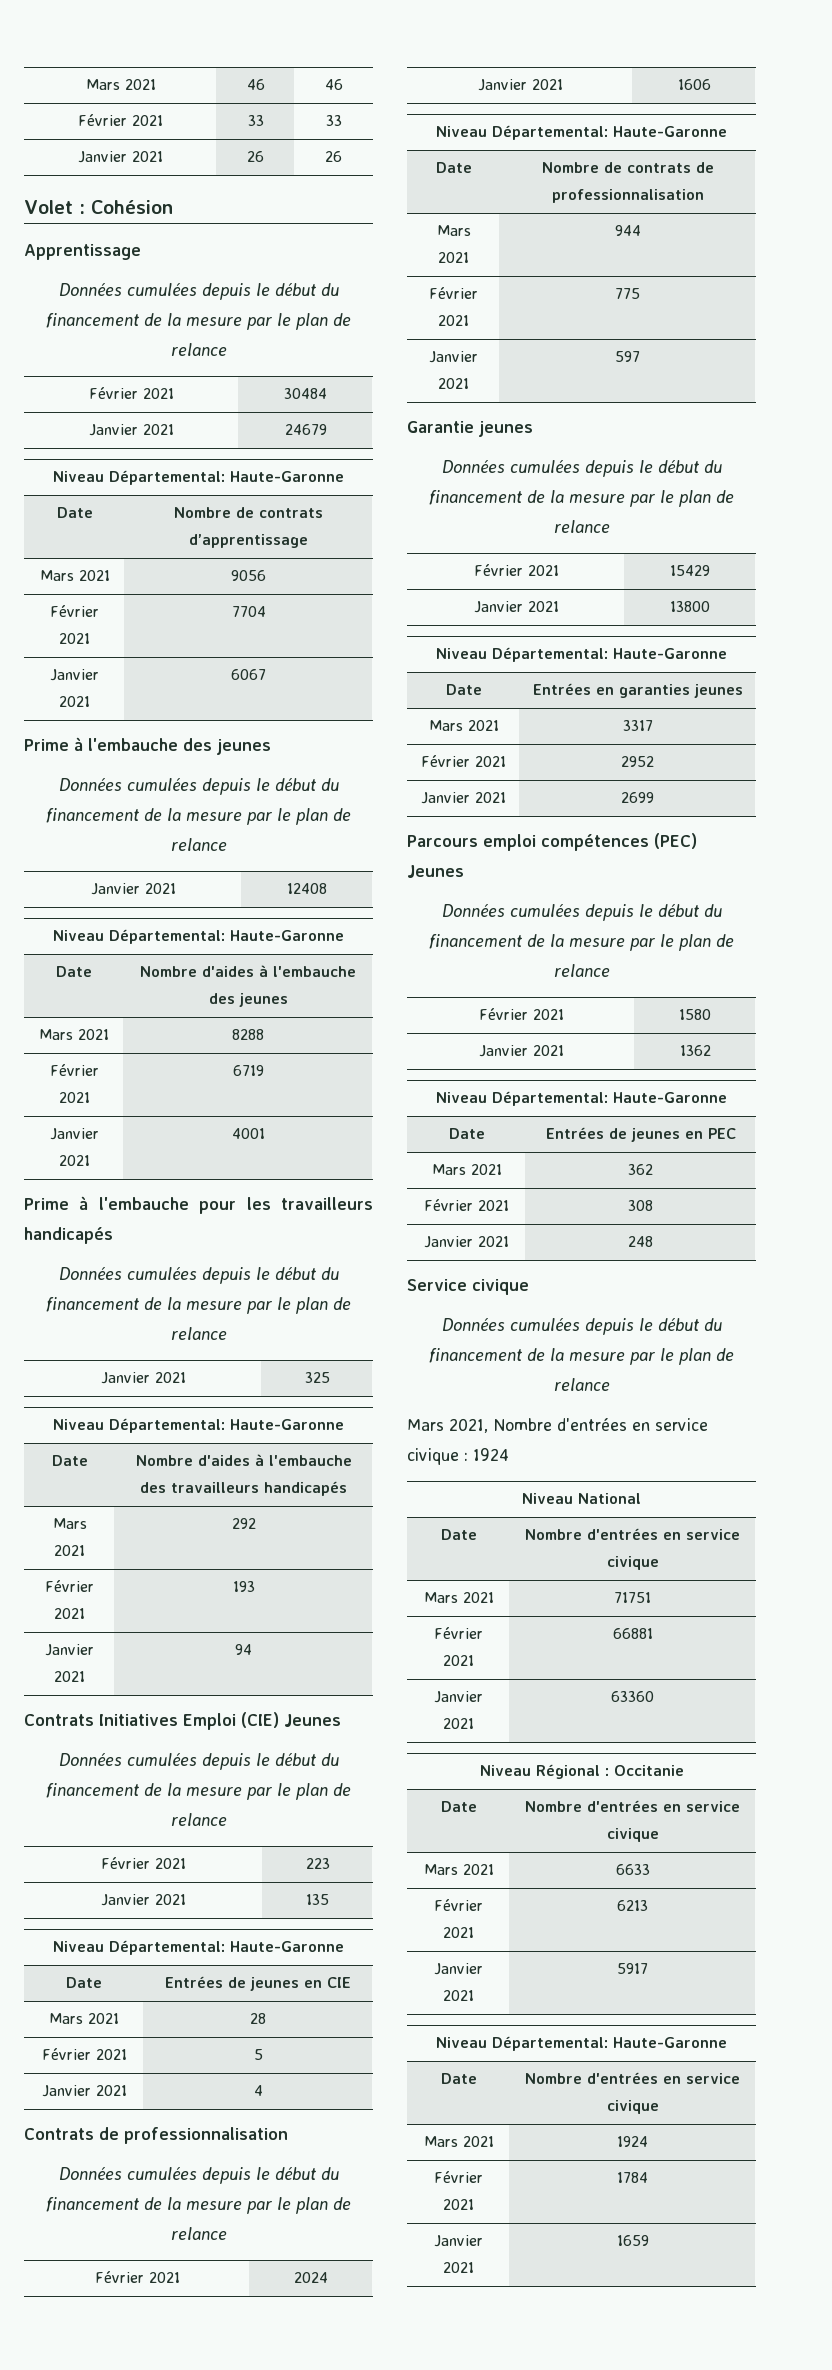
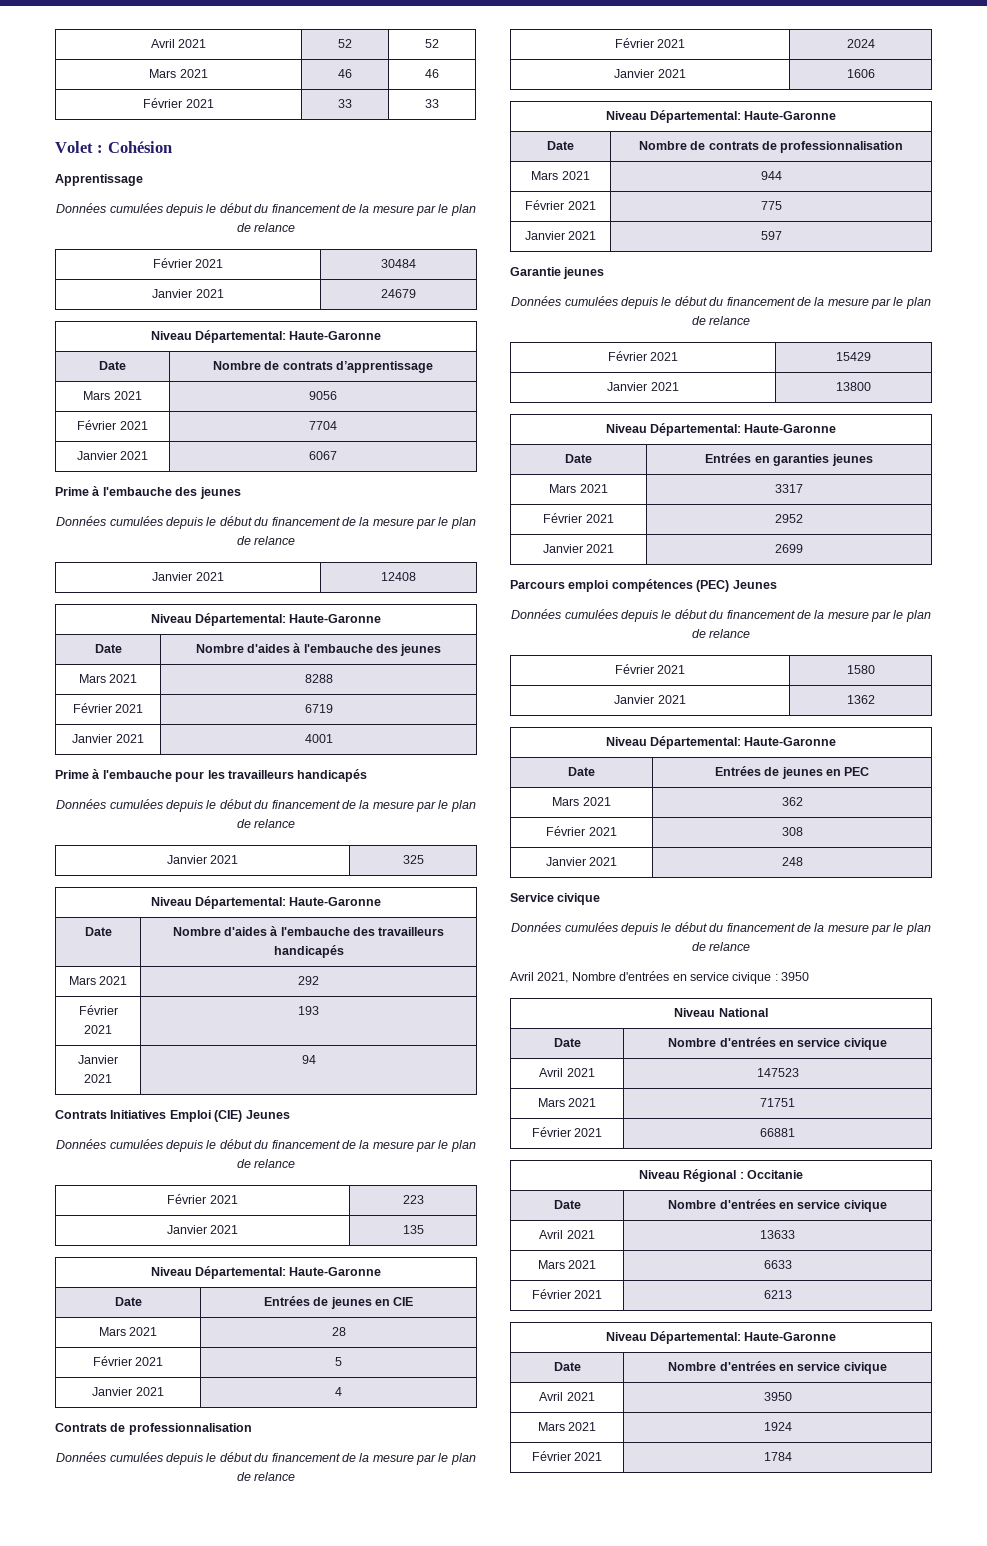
(85, 84) none -> [150,39,207,48] [338,39,352,48] [425,39,439,48] Avril 2021 | 52 | 52 //
[78,151,163,163] [247,151,264,162] [325,151,342,162] // Janvier 2021 | 26 | 26 -> (439, 103) none
[407,1419,444,1431] Mars -> [510,972,534,981] Avril
[473,1448,509,1461] 1924 -> [781,972,809,981] 3950
(659, 1563) none -> [539,1068,595,1077] [756,1068,799,1077] // Avril 2021 | 147523
[434,1691,483,1703] [443,1718,474,1729] [611,1691,654,1702] // Janvier 2021 | 63360 -> (795, 1132) none
(659, 1835) none -> [539,1230,595,1239] [760,1230,795,1239] // Avril 2021 | 13633
[434,1963,483,1975] [443,1990,474,2001] [617,1963,648,1974] // Janvier 2021 | 5917 -> (792, 1294) none
(659, 2107) none -> [539,1392,595,1401] [763,1392,792,1401] // Avril 2021 | 3950
[434,2235,483,2247] [443,2262,474,2273] [616,2235,649,2246] // Janvier 2021 | 1659 -> (792, 1456) none

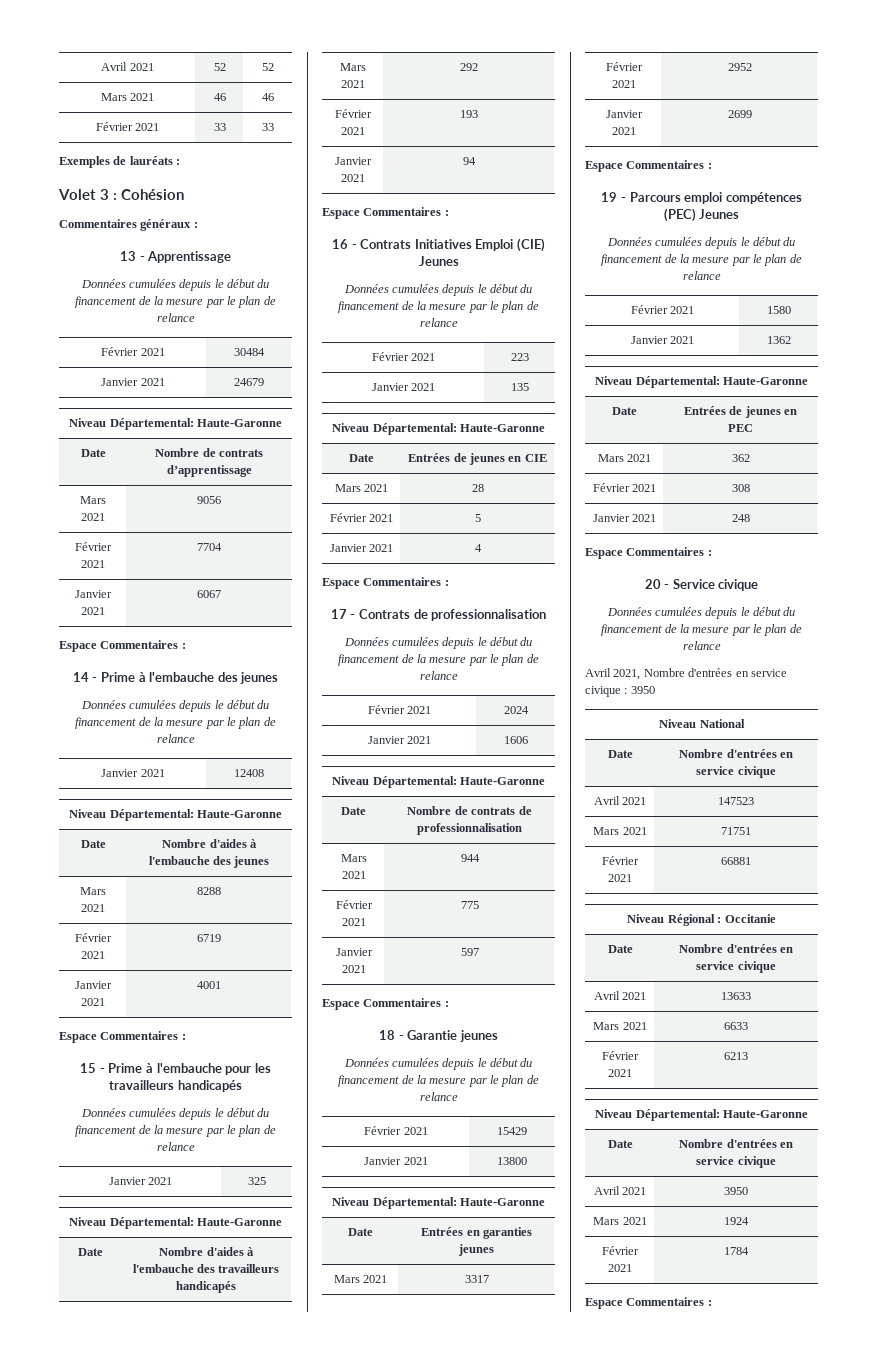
(439, 103) none -> [59,156,181,168] // Exemples de lauréats :
(93, 147) none -> [100,189,110,200] 3
(172, 147) none -> [59,219,198,231] [119,251,145,261] Commentaires généraux : // 13 -
(337, 455) none -> [59,640,186,652] [72,672,98,682] Espace Commentaires : // 14 -
(333, 738) none -> [59,1031,186,1043] [80,1063,105,1073] Espace Commentaires : // 15 -
(316, 1059) none -> [322,207,449,219] [332,239,357,249] Espace Commentaires : // 16 -
(342, 1391) none -> [322,577,449,589] [330,609,356,619] Espace Commentaires : // 17 -
(782, 235) none -> [322,998,449,1010] [379,1030,404,1040] Espace Commentaires : // 18 -
(803, 548) none -> [585,160,712,172] [601,192,626,202] Espace Commentaires : // 19 -
(803, 861) none -> [585,547,712,559] [644,579,670,589] Espace Commentaires : // 20 -
(792, 1456) none -> [585,1297,712,1309] // Espace Commentaires :

